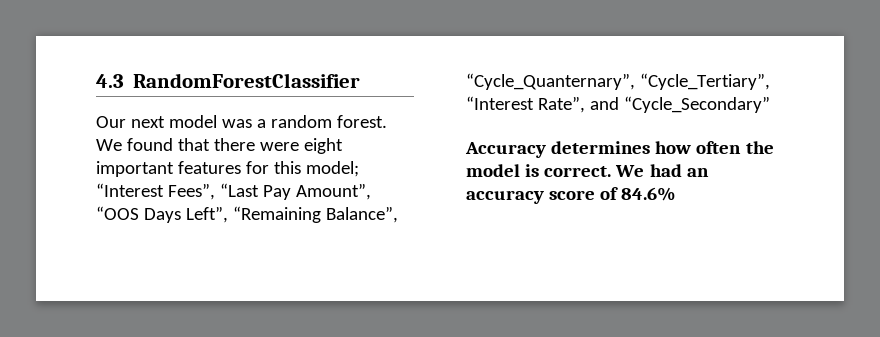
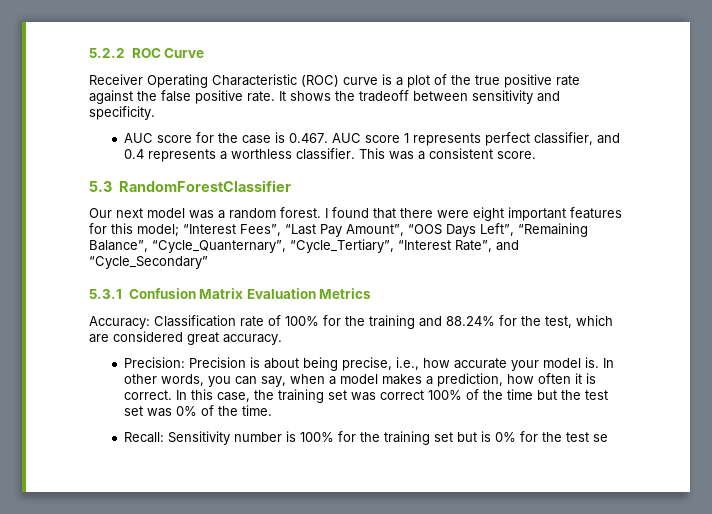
[96,74,124,88] 4.3 -> [89,48,205,58] [89,74,580,88] [89,90,560,104] [89,106,155,120] [123,132,620,146] [123,148,536,162] [89,181,112,192] 5.2.2 ROC Curve // Receiver Operating Characteristic (ROC) curve is a plot of the true positive rate against the false positive rate. It shows the tradeoff between sensitivity and specificity. // AUC score for the case is 0.467. AUC score 1 represents perfect classifier, and 0.4 represents a worthless classifier. This was a consistent score. // 5.3
[96,139,122,151] We -> [325,208,328,218] I
[465,141,774,158] [466,164,709,177] [466,187,677,204] Accuracy determines how often the model is correct. We had an accuracy score of 84.6% -> [89,288,372,299] [89,315,613,329] [89,331,282,345] [123,357,614,371] [123,373,596,387] [123,389,608,403] [123,405,272,417] [123,431,608,445] 5.3.1 Confusion Matrix Evaluation Metrics // Accuracy: Classification rate of 100% for the training and 88.24% for the test, which are considered great accuracy. // Precision: Precision is about being precise, i.e., how accurate your model is. In other words, you can say, when a model makes a prediction, how often it is correct. In this case, the training set was correct 100% of the time but the test set was 0% of the time. // Recall: Sensitivity number is 100% for the training set but is 0% for the test se

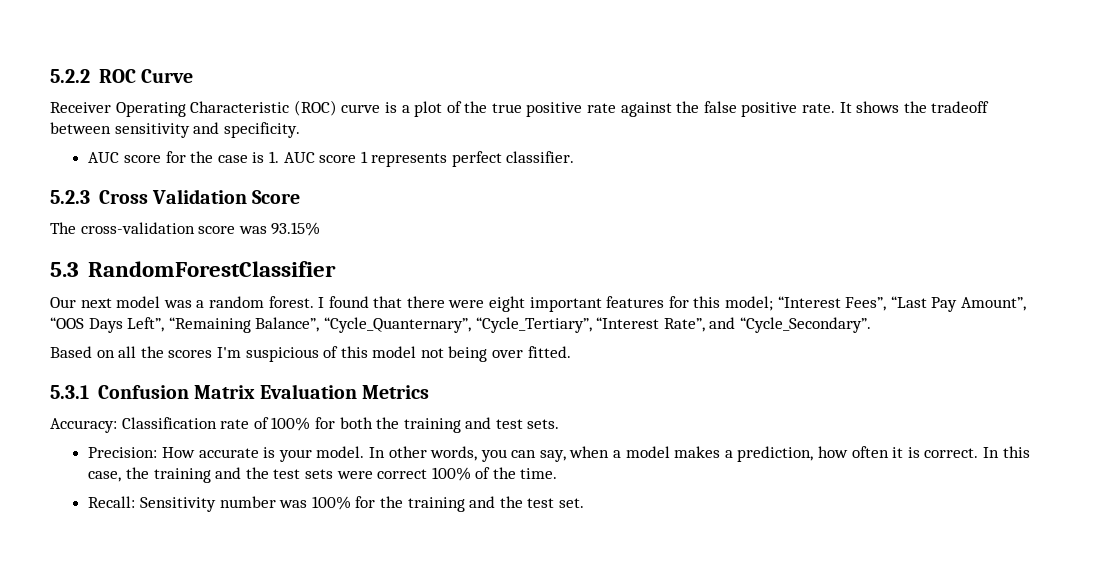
[288,133,328,143] 0.467. -> [268,151,279,163] 1.
[533,132,620,145] [123,148,536,162] classifier, and 0.4 represents a worthless classifier. This was a consistent score. -> [506,151,575,163] [50,189,301,204] [50,222,321,236] classifier. // 5.2.3 Cross Validation Score // The cross-validation score was 93.15%
[89,256,208,269] “Cycle_Secondary” -> [739,317,871,333] [50,346,571,362] “Cycle_Secondary”. // Based on all the scores I'm suspicious of this model not being over fitted.
[345,315,613,329] [89,331,282,345] [123,357,599,371] the training and 88.24% for the test, which are considered great accuracy. // Precision: Precision is about being precise, i.e., how accurate your model is. -> [339,417,560,433] [88,446,365,462] both the training and test sets. // Precision: How accurate is your model.
[327,389,608,401] [123,406,197,417] set was correct 100% of the time but the test set was 0% -> [215,467,471,481] and the test sets were correct 100%
[285,431,608,445] is 100% for the training set but is 0% for the test se -> [279,496,584,512] was 100% for the training and the test set.

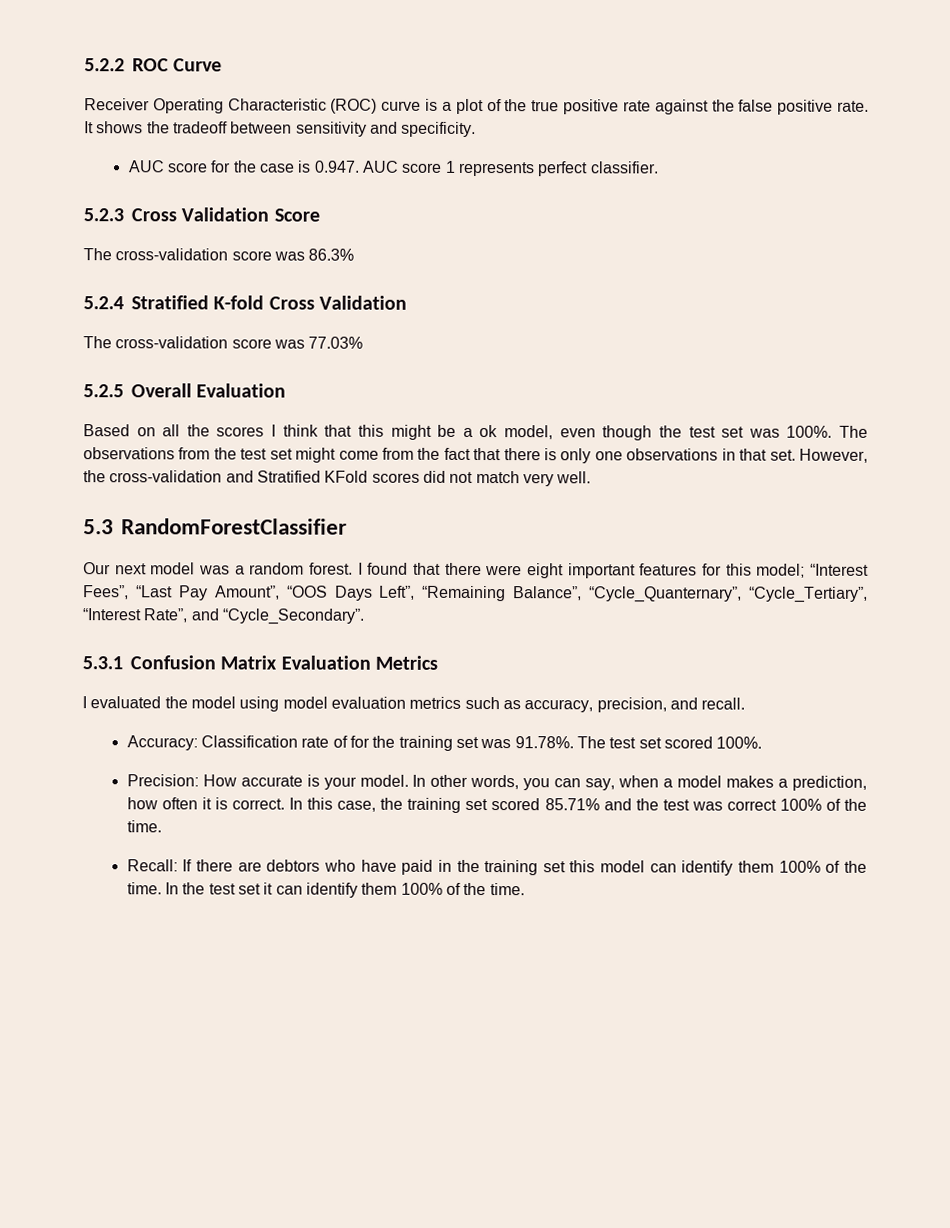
[268,151,279,163] 1. -> [314,160,360,173] 0.947.
[271,222,321,236] 93.15% -> [308,248,355,261] [83,295,407,310] [83,336,364,349] [83,383,287,398] [83,424,868,441] [83,447,869,464] [83,470,592,487] 86.3% // 5.2.4 Stratified K-fold Cross Validation // The cross-validation score was 77.03% // 5.2.5 Overall Evaluation // Based on all the scores I think that this might be a ok model, even though the test set was 100%. The observations from the test set might come from the fact that there is only one observations in that set. However, the cross-validation and Stratified KFold scores did not match very well.
[50,346,571,362] // Based on all the scores I'm suspicious of this model not being over fitted. -> (365, 616) none
[50,417,560,433] Accuracy: Classification rate of 100% for both the training and test sets. -> [82,696,746,713] [126,735,763,751] I evaluated the model using model evaluation metrics such as accuracy, precision, and recall. // Accuracy: Classification rate of for the training set was 91.78%. The test set scored 100%.
[215,467,373,479] and the test sets were -> [465,798,723,811] set scored 85.71% and the test was
[139,496,584,512] Sensitivity number was 100% for the training and the test set. -> [182,859,867,876] [126,882,525,898] If there are debtors who have paid in the training set this model can identify them 100% of the time. In the test set it can identify them 100% of the time.

